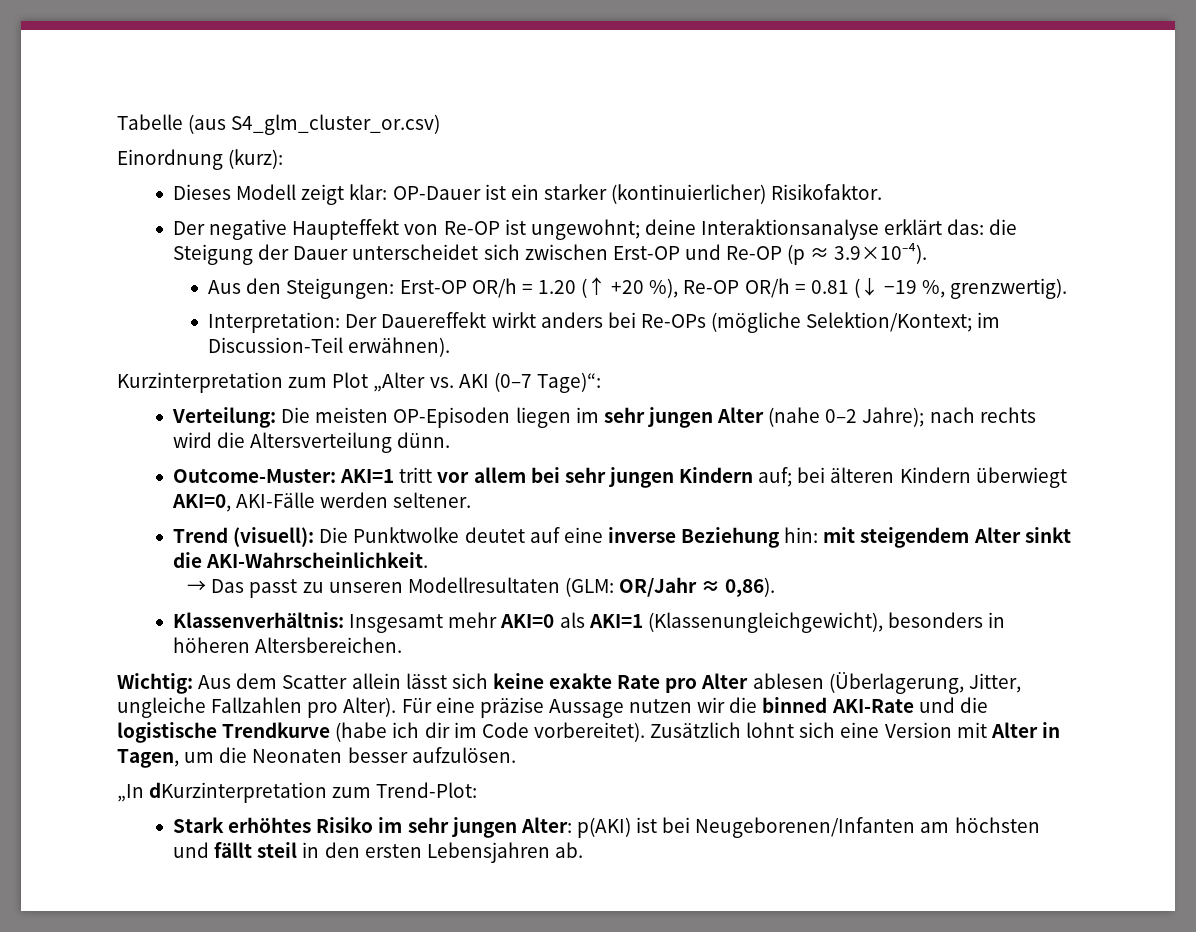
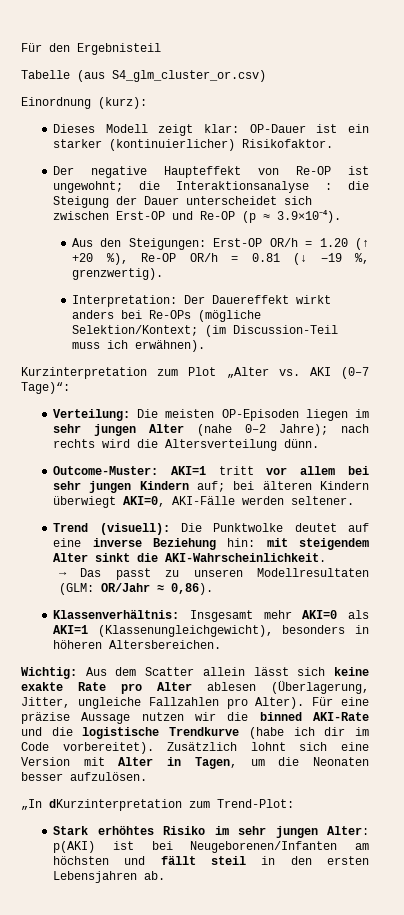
(117, 122) none -> [21,43,161,55] Für den Ergebnisteil //
[644,219,985,240] deine Interaktionsanalyse erklärt das: -> [139,181,333,193] die Interaktionsanalyse :
[977,312,1001,328] [208,337,344,353] im Discussion-Teil -> [205,325,339,337] [72,340,129,349] (im Discussion-Teil muss ich

